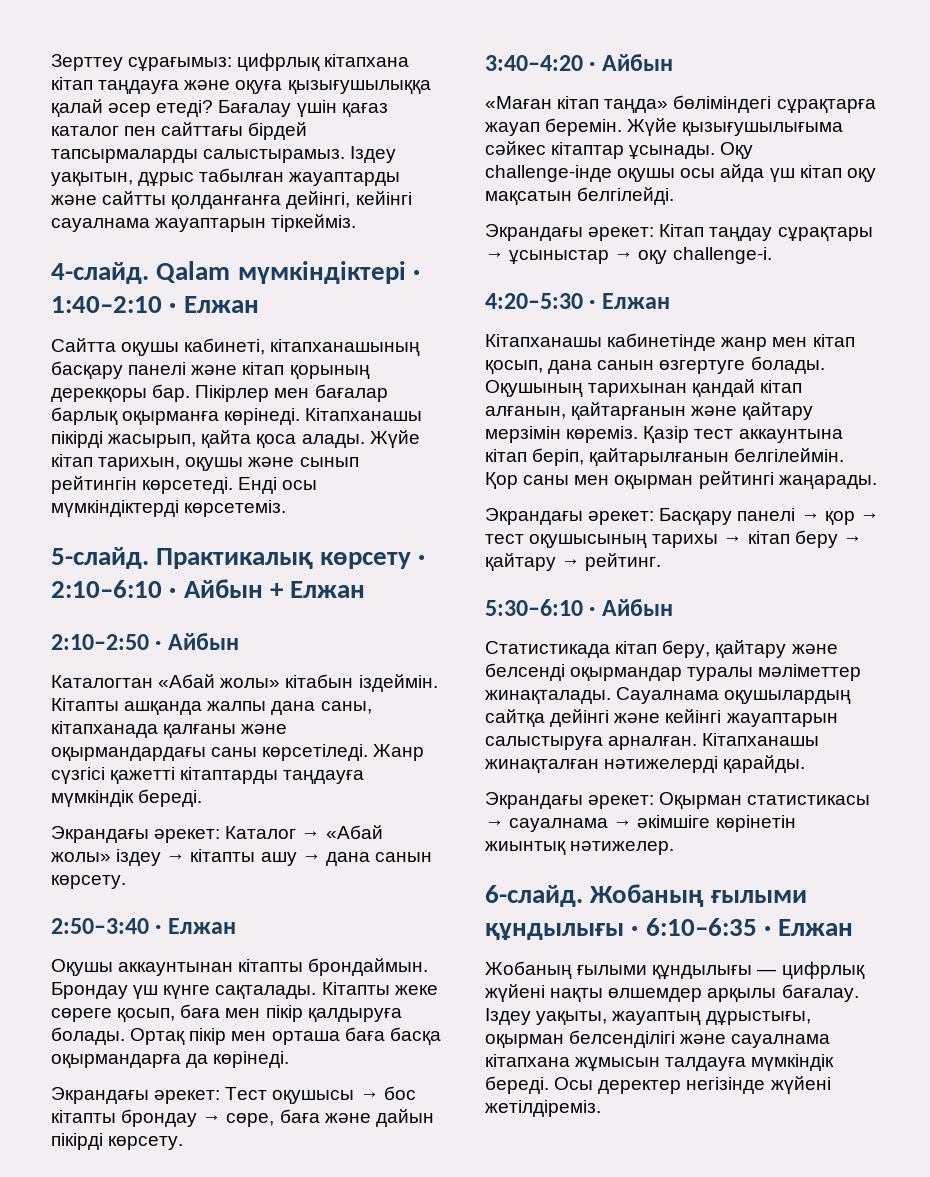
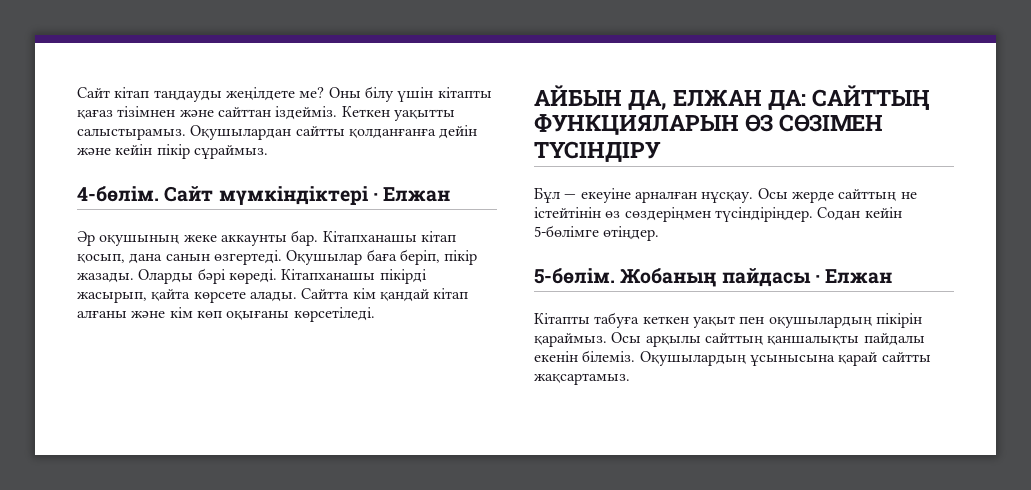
[51,53,410,71] [51,77,431,94] [51,99,388,117] [51,122,308,140] [51,146,397,163] [51,168,401,186] [51,191,412,209] [51,214,357,232] [51,261,420,284] [51,296,259,313] [51,338,421,356] [51,361,370,379] [51,384,388,402] [51,407,423,425] [51,430,420,448] [51,454,359,471] [51,476,318,494] [51,500,287,517] [51,547,425,569] [51,579,366,598] [51,633,239,650] [51,674,438,692] [51,698,372,715] [51,721,288,738] [51,744,425,761] [51,767,365,784] [51,789,203,807] [51,825,383,843] [51,849,432,866] [51,875,126,889] [51,918,236,934] [51,958,429,976] [51,982,438,999] [51,1004,402,1022] [51,1027,441,1045] [51,1051,290,1068] [51,1086,416,1104] [51,1109,434,1127] [51,1133,184,1150] [485,54,673,71] [485,95,876,113] [485,118,844,136] [485,141,754,159] [485,164,876,182] [485,187,675,205] [485,224,873,241] [485,247,772,264] [485,293,670,309] [485,333,855,351] [485,356,825,374] [485,379,803,397] [485,402,814,420] [485,426,843,443] [485,448,845,466] [485,471,877,489] [485,508,879,525] [485,530,862,548] [485,553,662,571] [485,599,673,616] [485,640,838,658] [485,663,862,681] [485,687,852,704] [485,709,838,727] [485,733,820,750] [485,755,806,773] [485,792,871,809] [485,815,796,832] [485,841,675,855] [485,884,807,907] [485,918,854,940] [485,961,865,979] [485,984,859,1002] [485,1008,812,1025] [485,1030,831,1048] [485,1054,835,1071] [485,1076,831,1094] [485,1100,601,1117] Зерттеу сұрағымыз: цифрлық кітапхана кітап таңдауға және оқуға қызығушылыққа қалай әсер етеді? Бағалау үшін қағаз каталог пен сайттағы бірдей тапсырмаларды салыстырамыз. Іздеу уақытын, дұрыс табылған жауаптарды және сайтты қолданғанға дейінгі, кейінгі сауалнама жауаптарын тіркейміз. // 4-слайд. Qalam мүмкіндіктері · 1:40–2:10 · Елжан // Сайтта оқушы кабинеті, кітапханашының басқару панелі және кітап қорының дерекқоры бар. Пікірлер мен бағалар барлық оқырманға көрінеді. Кітапханашы пікірді жасырып, қайта қоса алады. Жүйе кітап тарихын, оқушы және сынып рейтингін көрсетеді. Енді осы мүмкіндіктерді көрсетеміз. // 5-слайд. Практикалық көрсету · 2:10–6:10 · Айбын + Елжан // 2:10–2:50 · Айбын // Каталогтан «Абай жолы» кітабын іздеймін. Кітапты ашқанда жалпы дана саны, кітапханада қалғаны және оқырмандардағы саны көрсетіледі. Жанр сүзгісі қажетті кітаптарды таңдауға мүмкіндік береді. // Экрандағы әрекет: Каталог → «Абай жолы» іздеу → кітапты ашу → дана санын көрсету. // 2:50–3:40 · Елжан // Оқушы аккаунтынан кітапты брондаймын. Брондау үш күнге сақталады. Кітапты жеке сөреге қосып, баға мен пікір қалдыруға болады. Ортақ пікір мен орташа баға басқа оқырмандарға да көрінеді. // Экрандағы әрекет: Тест оқушысы → бос кітапты брондау → сөре, баға және дайын пікірді көрсету. // 3:40–4:20 · Айбын // «Маған кітап таңда» бөліміндегі сұрақтарға жауап беремін. Жүйе қызығушылығыма сәйкес кітаптар ұсынады. Оқу challenge-інде оқушы осы айда үш кітап оқу мақсатын белгілейді. // Экрандағы әрекет: Кітап таңдау сұрақтары → ұсыныстар → оқу challenge-і. // 4:20–5:30 · Елжан // Кітапханашы кабинетінде жанр мен кітап қосып, дана санын өзгертуге болады. Оқушының тарихынан қандай кітап алғанын, қайтарғанын және қайтару мерзімін көреміз. Қазір тест аккаунтына кітап беріп, қайтарылғанын белгілеймін. Қор саны мен оқырман рейтингі жаңарады. // Экрандағы әрекет: Басқару панелі → қор → тест оқушысының тарихы → кітап беру → қайтару → рейтинг. // 5:30–6:10 · Айбын // Статистикада кітап беру, қайтару және белсенді оқырмандар туралы мәліметтер жинақталады. Сауалнама оқушылардың сайтқа дейінгі және кейінгі жауаптарын салыстыруға арналған. Кітапханашы жинақталған нәтижелерді қарайды. // Экрандағы әрекет: Оқырман статистикасы → сауалнама → әкімшіге көрінетін жиынтық нәтижелер. // 6-слайд. Жобаның ғылыми құндылығы · 6:10–6:35 · Елжан // Жобаның ғылыми құндылығы — цифрлық жүйені нақты өлшемдер арқылы бағалау. Іздеу уақыты, жауаптың дұрыстығы, оқырман белсенділігі және сауалнама кітапхана жұмысын талдауға мүмкіндік береді. Осы деректер негізінде жүйені жетілдіреміз. -> [77,86,492,102] [77,106,455,121] [77,125,478,140] [77,144,268,159] [77,186,451,205] [77,230,456,246] [77,249,478,265] [77,268,427,284] [77,288,469,303] [77,307,375,322] [534,85,931,110] [534,114,884,135] [534,141,661,162] [534,187,917,203] [534,207,902,222] [534,225,660,241] [534,268,893,287] [534,312,922,328] [534,332,925,347] [534,350,931,366] [534,373,630,385] Сайт кітап таңдауды жеңілдете ме? Оны білу үшін кітапты қағаз тізімнен және сайттан іздейміз. Кеткен уақытты салыстырамыз. Оқушылардан сайтты қолданғанға дейін және кейін пікір сұраймыз. // 4-бөлім. Сайт мүмкіндіктері · Елжан // Әр оқушының жеке аккаунты бар. Кітапханашы кітап қосып, дана санын өзгертеді. Оқушылар баға беріп, пікір жазады. Оларды бәрі көреді. Кітапханашы пікірді жасырып, қайта көрсете алады. Сайтта кім қандай кітап алғаны және кім көп оқығаны көрсетіледі. // АЙБЫН ДА, ЕЛЖАН ДА: САЙТТЫҢ ФУНКЦИЯЛАРЫН ӨЗ СӨЗІМЕН ТҮСІНДІРУ // Бұл — екеуіне арналған нұсқау. Осы жерде сайттың не істейтінін өз сөздеріңмен түсіндіріңдер. Содан кейін 5-бөлімге өтіңдер. // 5-бөлім. Жобаның пайдасы · Елжан // Кітапты табуға кеткен уақыт пен оқушылардың пікірін қараймыз. Осы арқылы сайттың қаншалықты пайдалы екенін білеміз. Оқушылардың ұсынысына қарай сайтты жақсартамыз.

